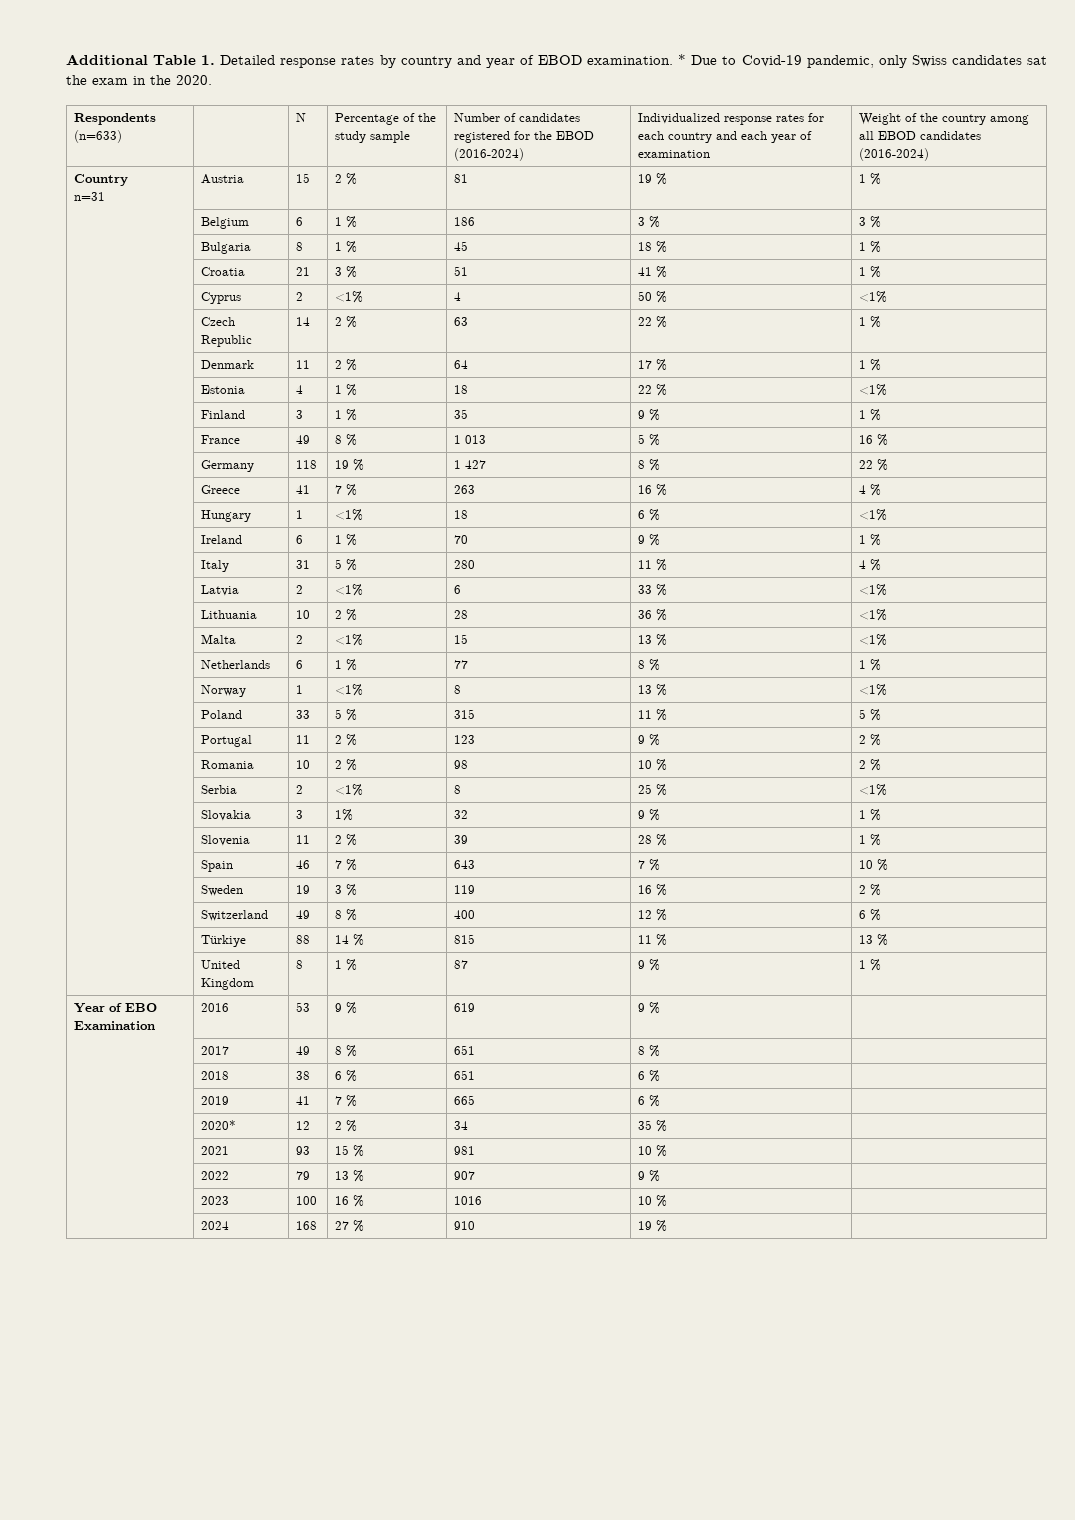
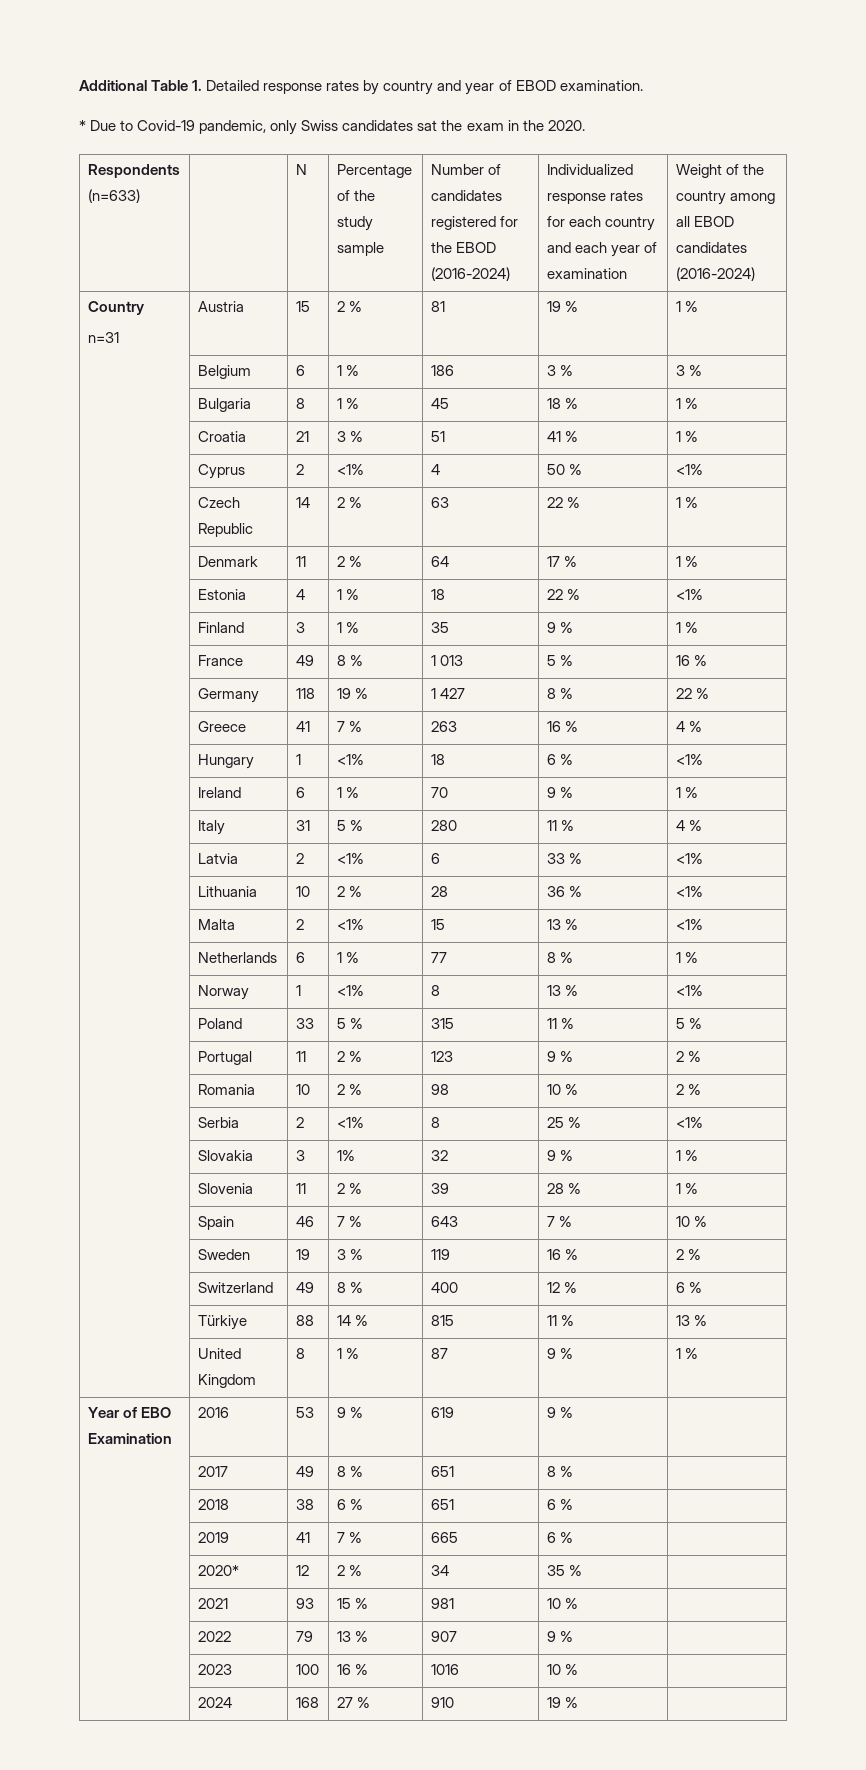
(674, 60) none -> (643, 85) //

